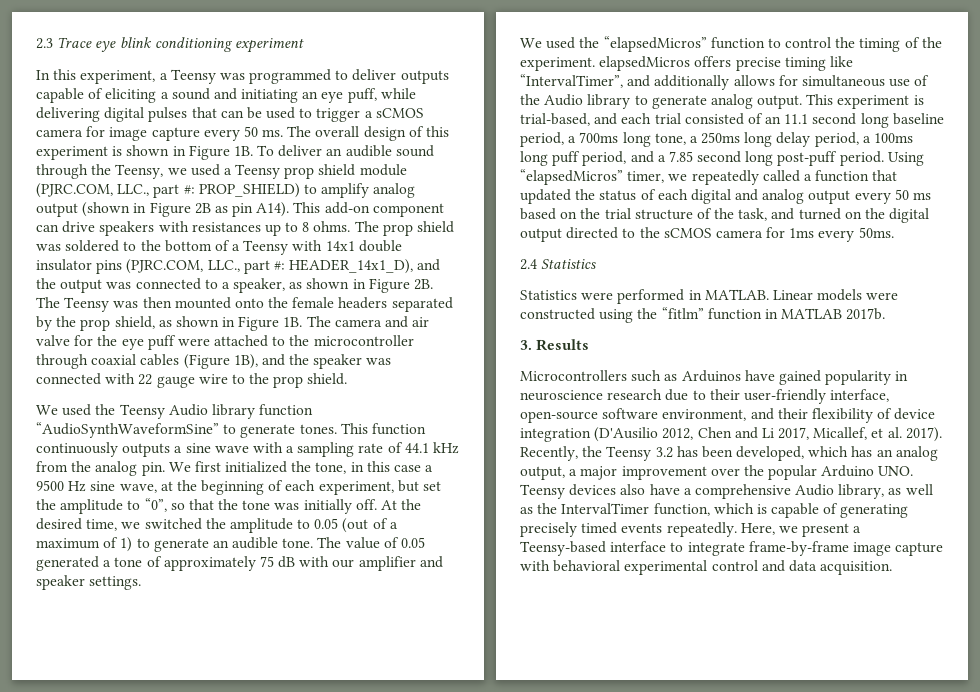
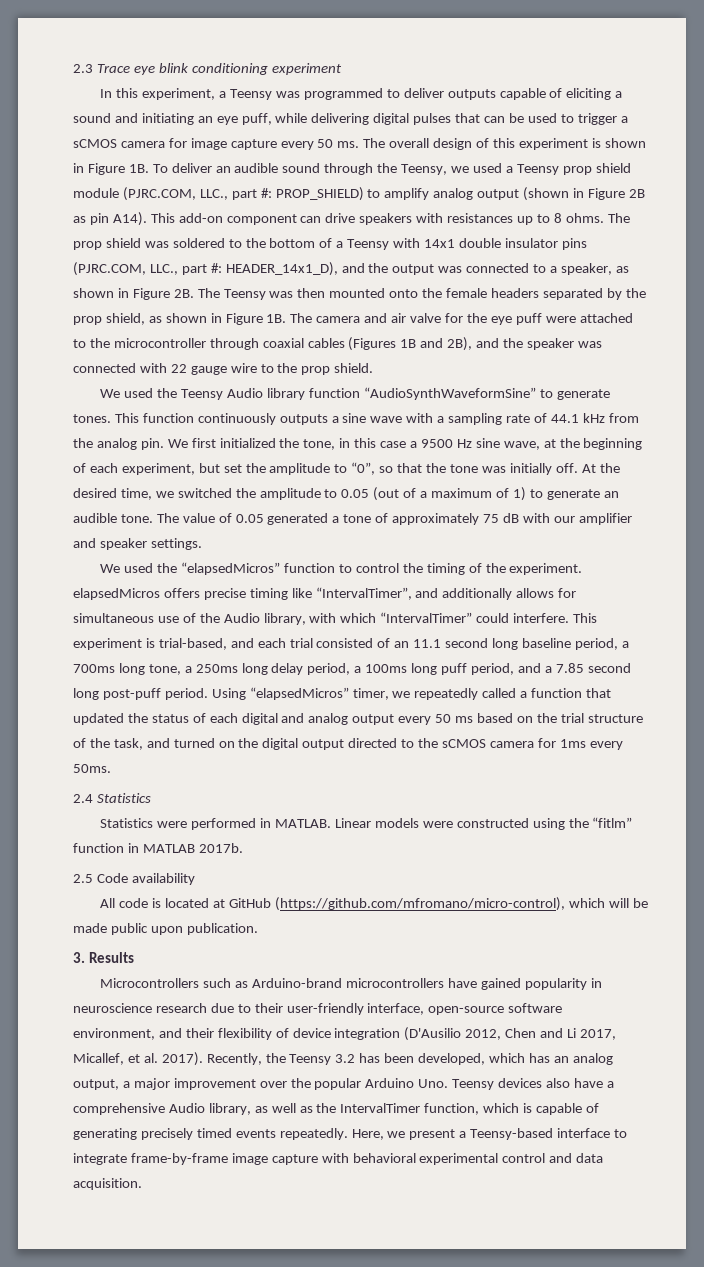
[183,354,258,369] (Figure 1B), -> [348,337,473,351] (Figures 1B and 2B),
[587,94,803,109] library to generate analog output. -> [263,612,570,625] library, with which “IntervalTimer” could interfere.
(886, 314) none -> [73,873,195,885] [100,897,648,911] [73,923,258,935] // 2.5 Code availability // All code is located at GitHub (https://github.com/mfromano/micro-control), which will be made public upon publication.
[681,370,741,382] Arduinos -> [252,978,445,988] Arduino-brand microcontrollers
[878,466,914,476] UNO. -> [418,1079,449,1088] Uno.

